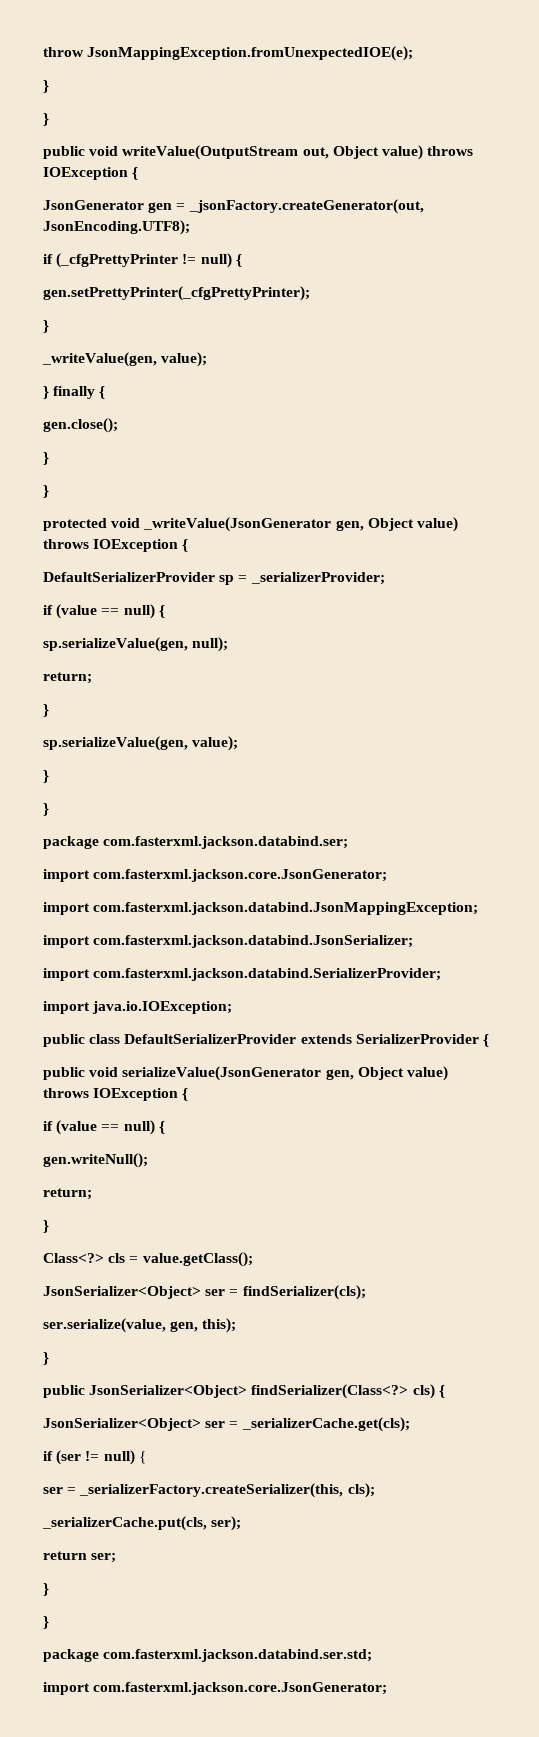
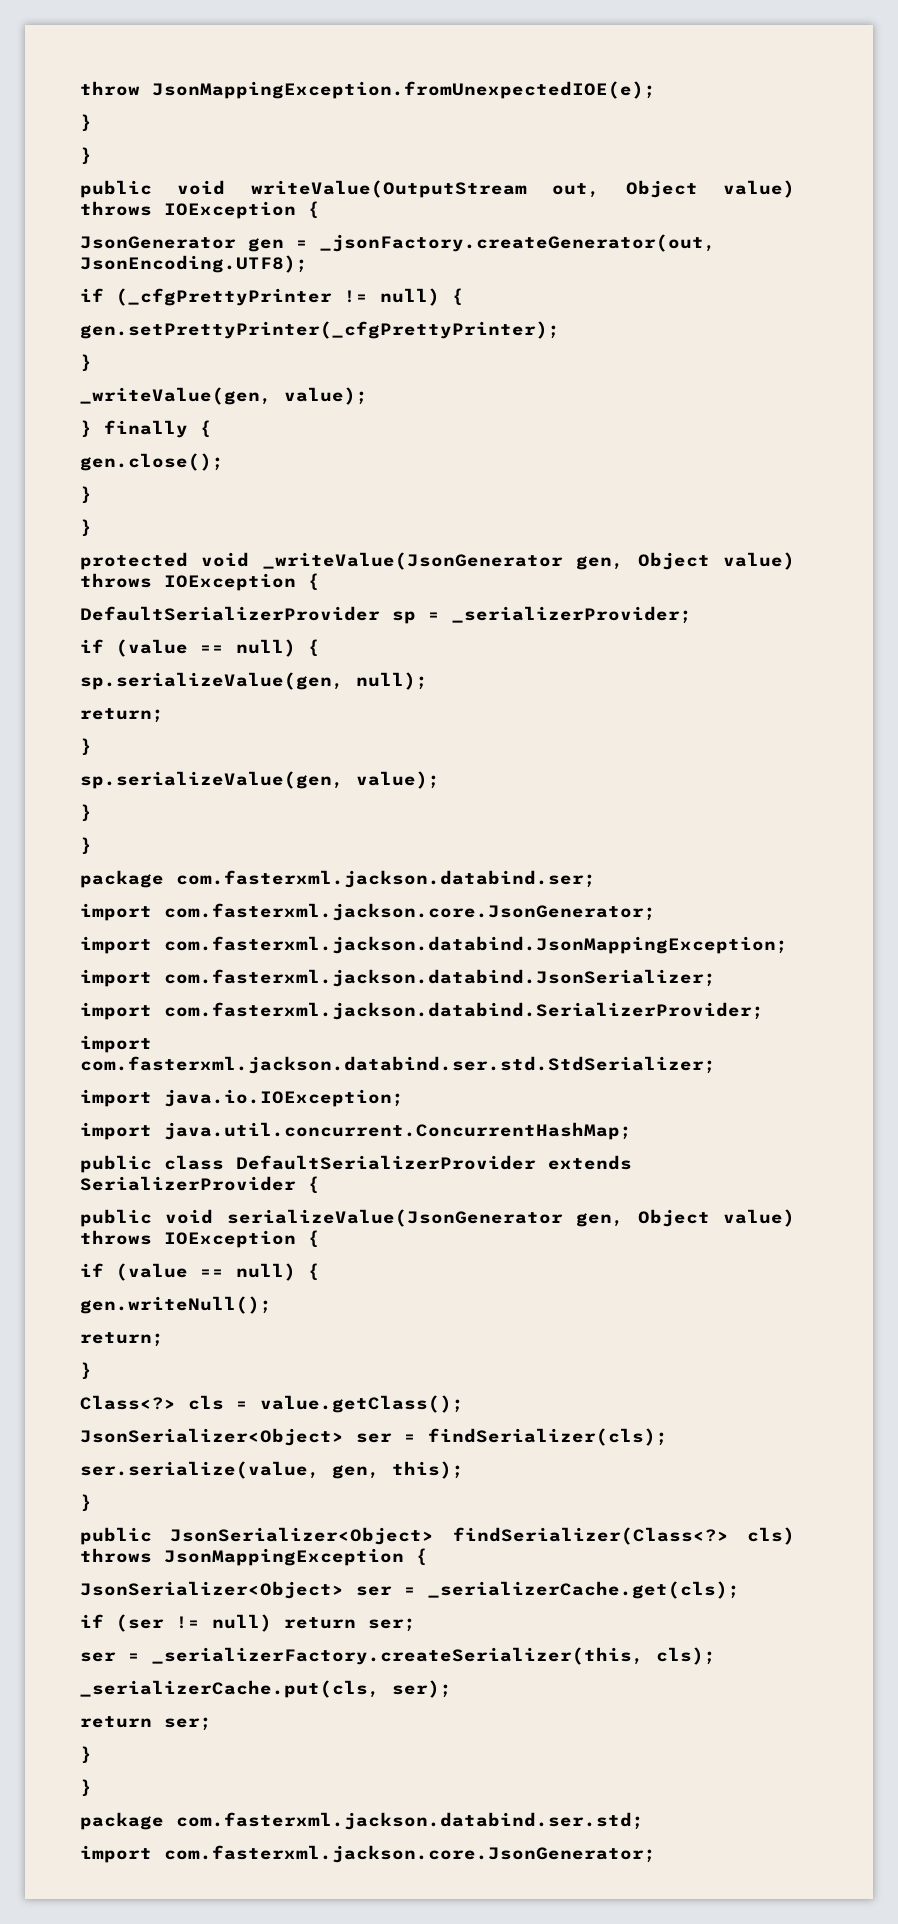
(442, 974) none -> [80,1035,152,1053] [80,1056,716,1074] // import com.fasterxml.jackson.databind.ser.std.StdSerializer;
(233, 1007) none -> [80,1122,632,1140] // import java.util.concurrent.ConcurrentHashMap;
(435, 1391) none -> [80,1548,404,1566] throws JsonMappingException
[138,1451,146,1464] { -> [284,1617,416,1632] return ser;

